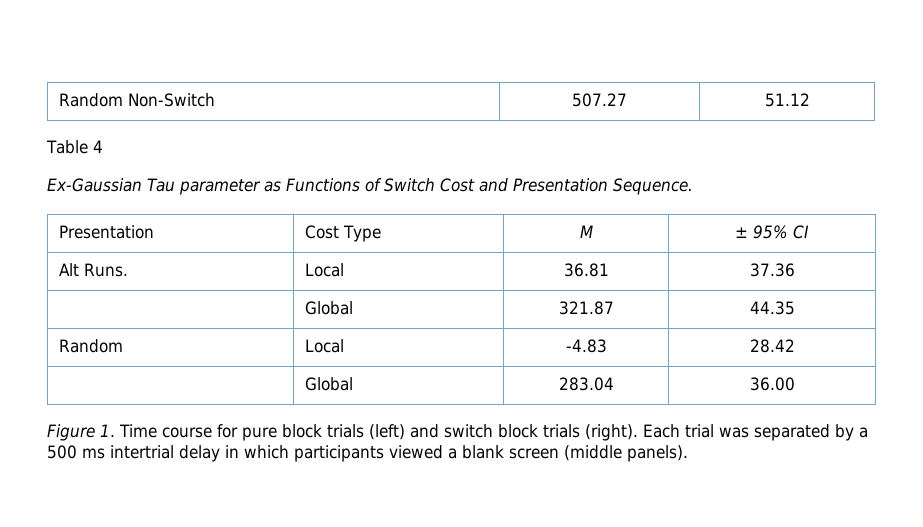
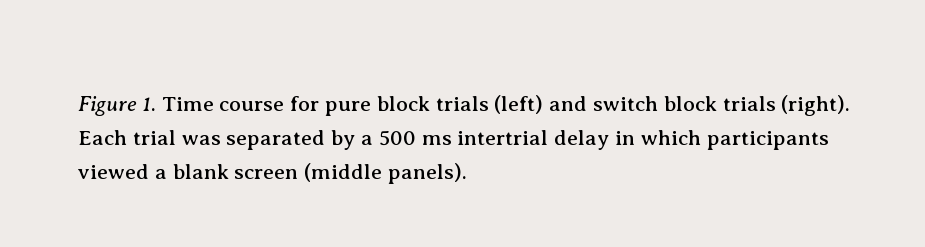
[59,93,216,107] [572,93,627,107] [764,93,810,107] [46,140,103,154] [47,178,693,195] [59,225,155,239] [305,225,382,242] [579,225,593,238] [735,225,809,239] [59,263,129,277] [305,263,345,277] [563,263,609,277] [749,263,795,277] [305,301,354,315] [558,301,614,315] [749,301,795,315] [59,339,124,353] [305,339,345,353] [565,339,607,353] [749,339,795,353] [305,377,354,391] [558,377,614,391] [749,377,795,391] Random Non-Switch | 507.27 | 51.12 // Table 4 // Ex-Gaussian Tau parameter as Functions of Switch Cost and Presentation Sequence. // Presentation | Cost Type | M | ± 95% CI // Alt Runs. | Local | 36.81 | 37.36 // | Global | 321.87 | 44.35 // Random | Local | -4.83 | 28.42 // | Global | 283.04 | 36.00 // -> (78, 106) none

